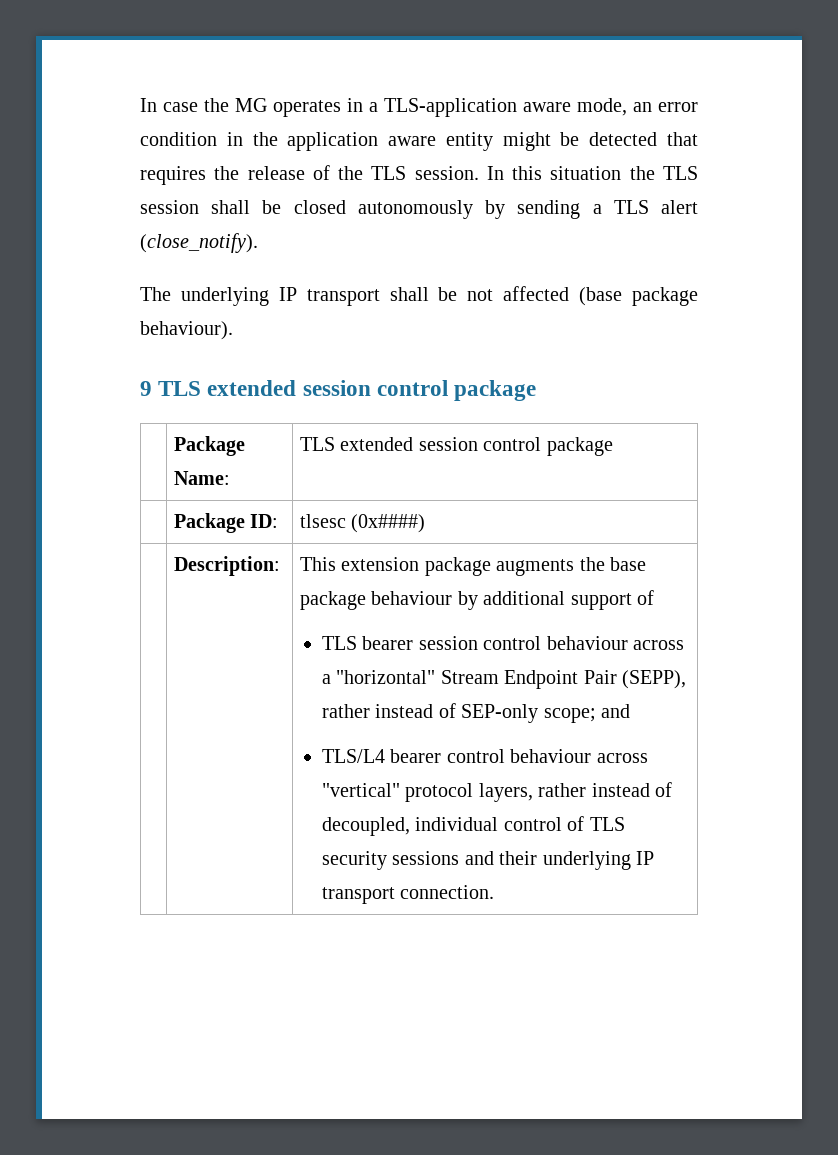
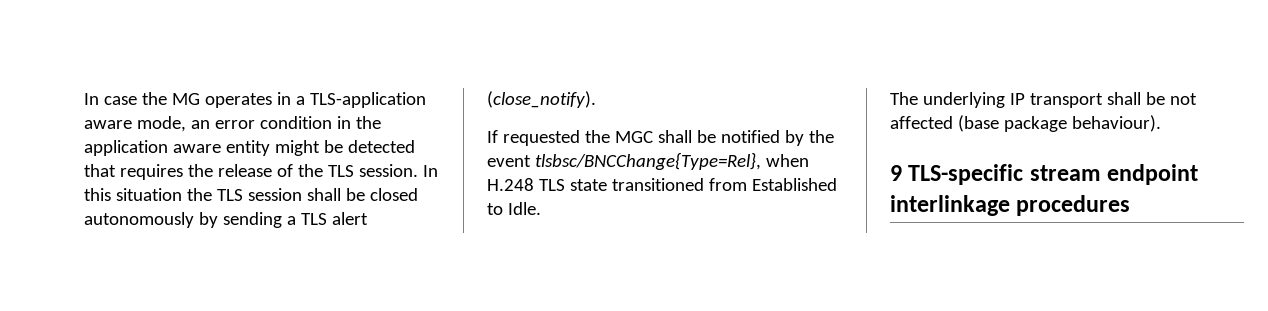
(258, 243) none -> [487,130,834,146] [487,152,809,170] [487,178,837,191] [487,202,541,215] // If requested the MGC shall be notified by the event tlsbsc/BNCChange{Type=Rel}, when H.248 TLS state transitioned from Established to Idle.
[158,380,537,401] [174,436,246,456] [174,471,231,485] [300,437,613,456] [174,513,279,533] [300,514,426,533] [174,556,281,576] [300,557,647,576] [300,590,655,610] [322,636,685,650] [322,670,687,689] [322,703,631,723] [322,749,648,763] [322,782,673,802] [322,816,625,836] [322,851,655,870] [322,885,495,904] TLS extended session control package // | Package Name: | TLS extended session control package // | Package ID: | tlsesc (0x####) // | Description: | This extension package augments the base package behaviour by additional support of // TLS bearer session control behaviour across a "horizontal" Stream Endpoint Pair (SEPP), rather instead of SEP-only scope; and // TLS/L4 bearer control behaviour across "vertical" protocol layers, rather instead of decoupled, individual control of TLS security sessions and their underlying IP transport connection. -> [908,164,1199,185] [890,195,1131,216] TLS-specific stream endpoint interlinkage procedures

